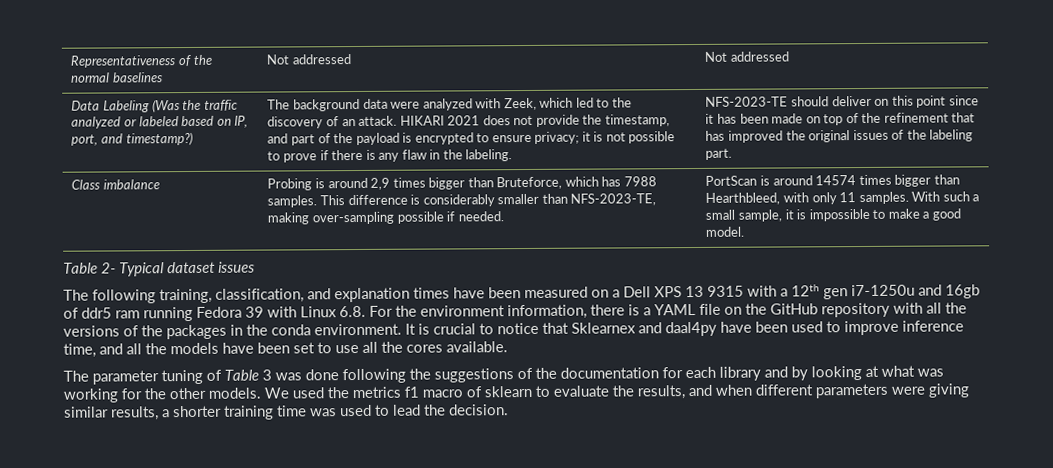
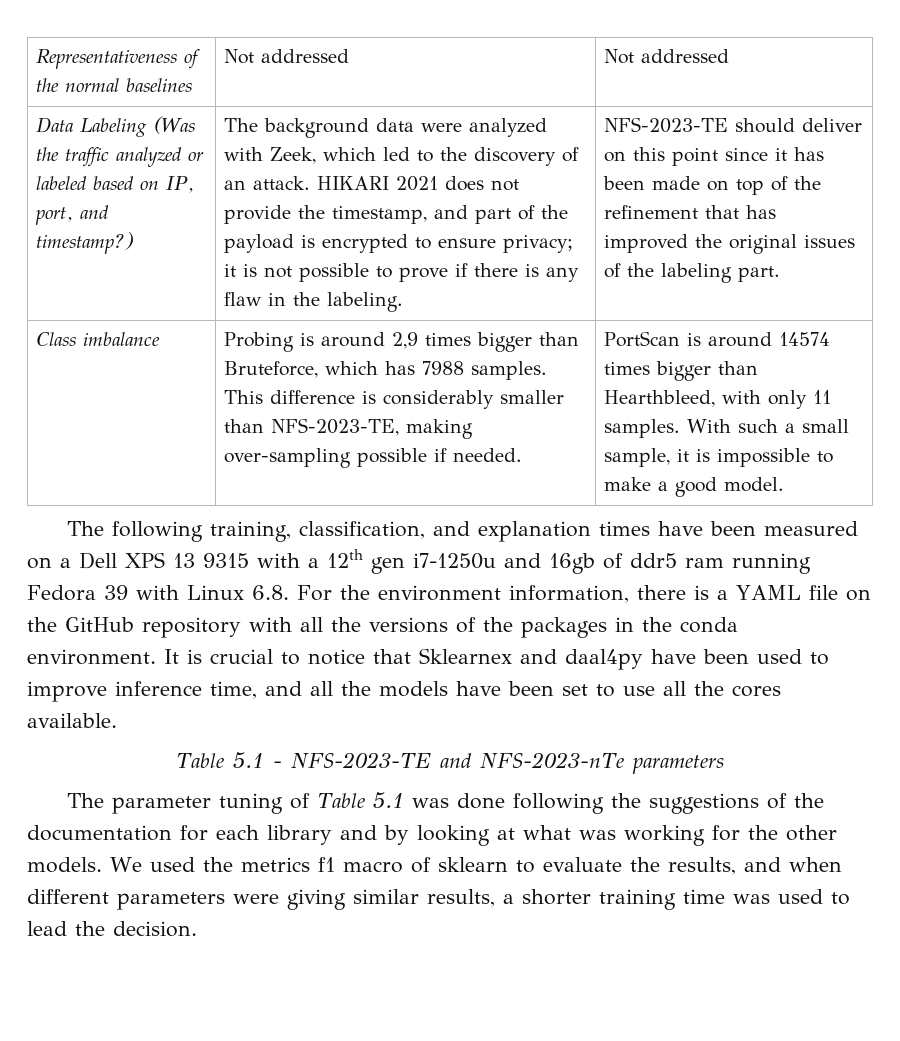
[63,261,255,277] // Table 2- Typical dataset issues -> (784, 484) none
(508, 347) none -> [176,752,724,774] // Table 5.1 - NFS-2023-TE and NFS-2023-nTe parameters
[262,369,272,381] 3 -> [373,792,405,809] 5.1

